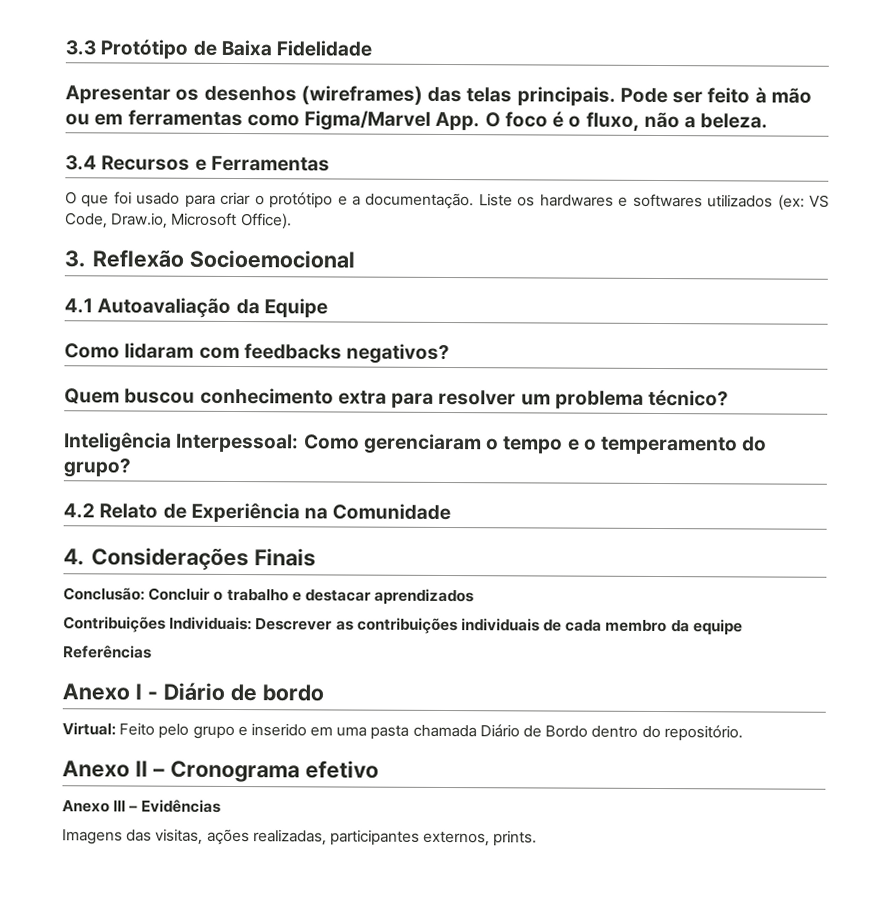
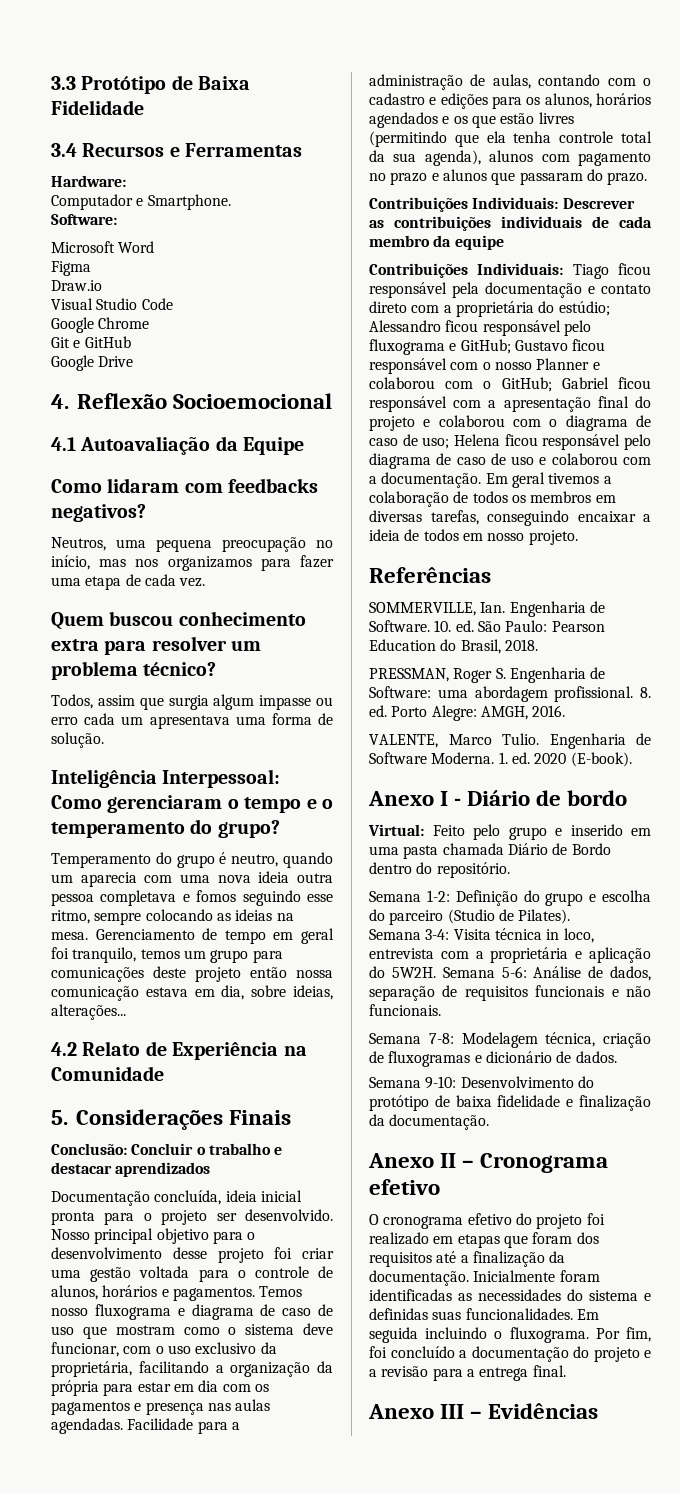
[65,85,812,106] [65,109,769,132] [65,155,330,172] [65,191,830,211] [65,212,292,230] [64,250,85,268] Apresentar os desenhos (wireframes) das telas principais. Pode ser feito à mão ou em ferramentas como Figma/Marvel App. O foco é o fluxo, não a beleza. // 3.4 Recursos e Ferramentas // O que foi usado para criar o protótipo e a documentação. Liste os hardwares e softwares utilizados (ex: VS Code, Draw.io, Microsoft Office). // 3. -> [51,143,303,157] [51,175,126,187] [51,194,231,210] [51,214,117,225] [51,241,155,253] [51,261,91,276] [51,280,102,291] [51,298,173,310] [51,317,150,333] [51,336,131,348] [51,355,134,371] [51,394,69,409] 3.4 Recursos e Ferramentas // Hardware: // Computador e Smartphone. // Software: // Microsoft Word // Figma // Draw.io // Visual Studio Code // Google Chrome // Git e GitHub // Google Drive // 4.
(451, 354) none -> [51,537,333,552] [51,555,334,571] [51,574,206,590] // Neutros, uma pequena preocupação no início, mas nos organizamos para fazer uma etapa de cada vez.
(730, 398) none -> [51,694,333,710] [51,713,333,729] [51,732,104,748] // Todos, assim que surgia algum impasse ou erro cada um apresentava uma forma de solução.
(131, 468) none -> [51,852,333,868] [51,871,333,887] [51,890,333,906] [51,909,294,925] [51,928,334,944] [51,947,283,963] [51,966,333,982] [51,985,333,1001] [51,1004,126,1020] // Temperamento do grupo é neutro, quando um aparecia com uma nova ideia outra pessoa completava e fomos seguindo esse ritmo, sempre colocando as ideias na mesa. Gerenciamento de tempo em geral foi tranquilo, temos um grupo para comunicações deste projeto então nossa comunicação estava em dia, sobre ideias, alterações...
[63,548,84,566] 4. -> [51,1110,68,1125] 5.
(475, 597) none -> [51,1190,302,1206] [51,1209,333,1225] [51,1228,256,1244] [51,1247,334,1263] [51,1266,333,1282] [51,1285,303,1301] [51,1304,334,1320] [51,1323,333,1339] [51,1342,277,1357] [51,1361,333,1377] [51,1380,269,1396] [51,1399,271,1415] [51,1418,240,1434] [369,74,651,90] [369,93,651,109] [369,112,574,128] [369,131,652,147] [369,150,651,166] [369,169,648,185] // Documentação concluída, ideia inicial pronta para o projeto ser desenvolvido. Nosso principal objetivo para o desenvolvimento desse projeto foi criar uma gestão voltada para o controle de alunos, horários e pagamentos. Temos nosso fluxograma e diagrama de caso de uso que mostram como o sistema deve funcionar, com o uso exclusivo da proprietária, facilitando a organização da própria para estar em dia com os pagamentos e presença nas aulas agendadas. Facilidade para a administração de aulas, contando com o cadastro e edições para os alunos, horários agendados e os que estão livres (permitindo que ela tenha controle total da sua agenda), alunos com pagamento no prazo e alunos que passaram do prazo.
[63,645,152,659] Referências -> [369,263,651,279] [369,282,651,298] [369,301,610,317] [369,320,591,336] [369,339,606,355] [369,358,600,374] [369,377,651,392] [369,396,651,412] [369,415,651,431] [369,434,651,450] [369,453,651,469] [369,472,612,488] [369,491,616,507] [369,510,651,526] [369,529,578,545] [369,567,491,583] [369,601,605,617] [369,620,605,632] [369,639,538,654] [369,667,606,683] [369,686,651,702] [369,705,566,721] [369,733,651,749] [369,752,632,767] Contribuições Individuais: Tiago ficou responsável pela documentação e contato direto com a proprietária do estúdio; Alessandro ficou responsável pelo fluxograma e GitHub; Gustavo ficou responsável com o nosso Planner e colaborou com o GitHub; Gabriel ficou responsável com a apresentação final do projeto e colaborou com o diagrama de caso de uso; Helena ficou responsável pelo diagrama de caso de uso e colaborou com a documentação. Em geral tivemos a colaboração de todos os membros em diversas tarefas, conseguindo encaixar a ideia de todos em nosso projeto. // Referências // SOMMERVILLE, Ian. Engenharia de Software. 10. ed. São Paulo: Pearson Education do Brasil, 2018. // PRESSMAN, Roger S. Engenharia de Software: uma abordagem profissional. 8. ed. Porto Alegre: AMGH, 2016. // VALENTE, Marco Tulio. Engenharia de Software Moderna. 1. ed. 2020 (E-book).
(743, 733) none -> [369,890,651,906] [369,909,571,925] [369,928,594,943] [369,947,651,963] [369,966,651,981] [369,985,651,1001] [369,1004,441,1016] [369,1032,651,1048] [369,1051,617,1067] [369,1076,594,1089] [369,1095,651,1111] [369,1114,490,1130] // Semana 1-2: Definição do grupo e escolha do parceiro (Studio de Pilates). // Semana 3-4: Visita técnica in loco, entrevista com a proprietária e aplicação do 5W2H. Semana 5-6: Análise de dados, separação de requisitos funcionais e não funcionais. // Semana 7-8: Modelagem técnica, criação de fluxogramas e dicionário de dados. // Semana 9-10: Desenvolvimento do protótipo de baixa fidelidade e finalização da documentação.
[62,799,221,813] [62,828,538,847] Anexo III – Evidências // Imagens das visitas, ações realizadas, participantes externos, prints. -> [369,1213,605,1229] [369,1232,599,1248] [369,1251,566,1267] [369,1270,600,1286] [369,1289,651,1301] [369,1308,599,1320] [369,1327,651,1343] [369,1346,651,1362] [369,1365,566,1381] [368,1403,599,1419] O cronograma efetivo do projeto foi realizado em etapas que foram dos requisitos até a finalização da documentação. Inicialmente foram identificadas as necessidades do sistema e definidas suas funcionalidades. Em seguida incluindo o fluxograma. Por fim, foi concluído a documentação do projeto e a revisão para a entrega final. // Anexo III – Evidências

